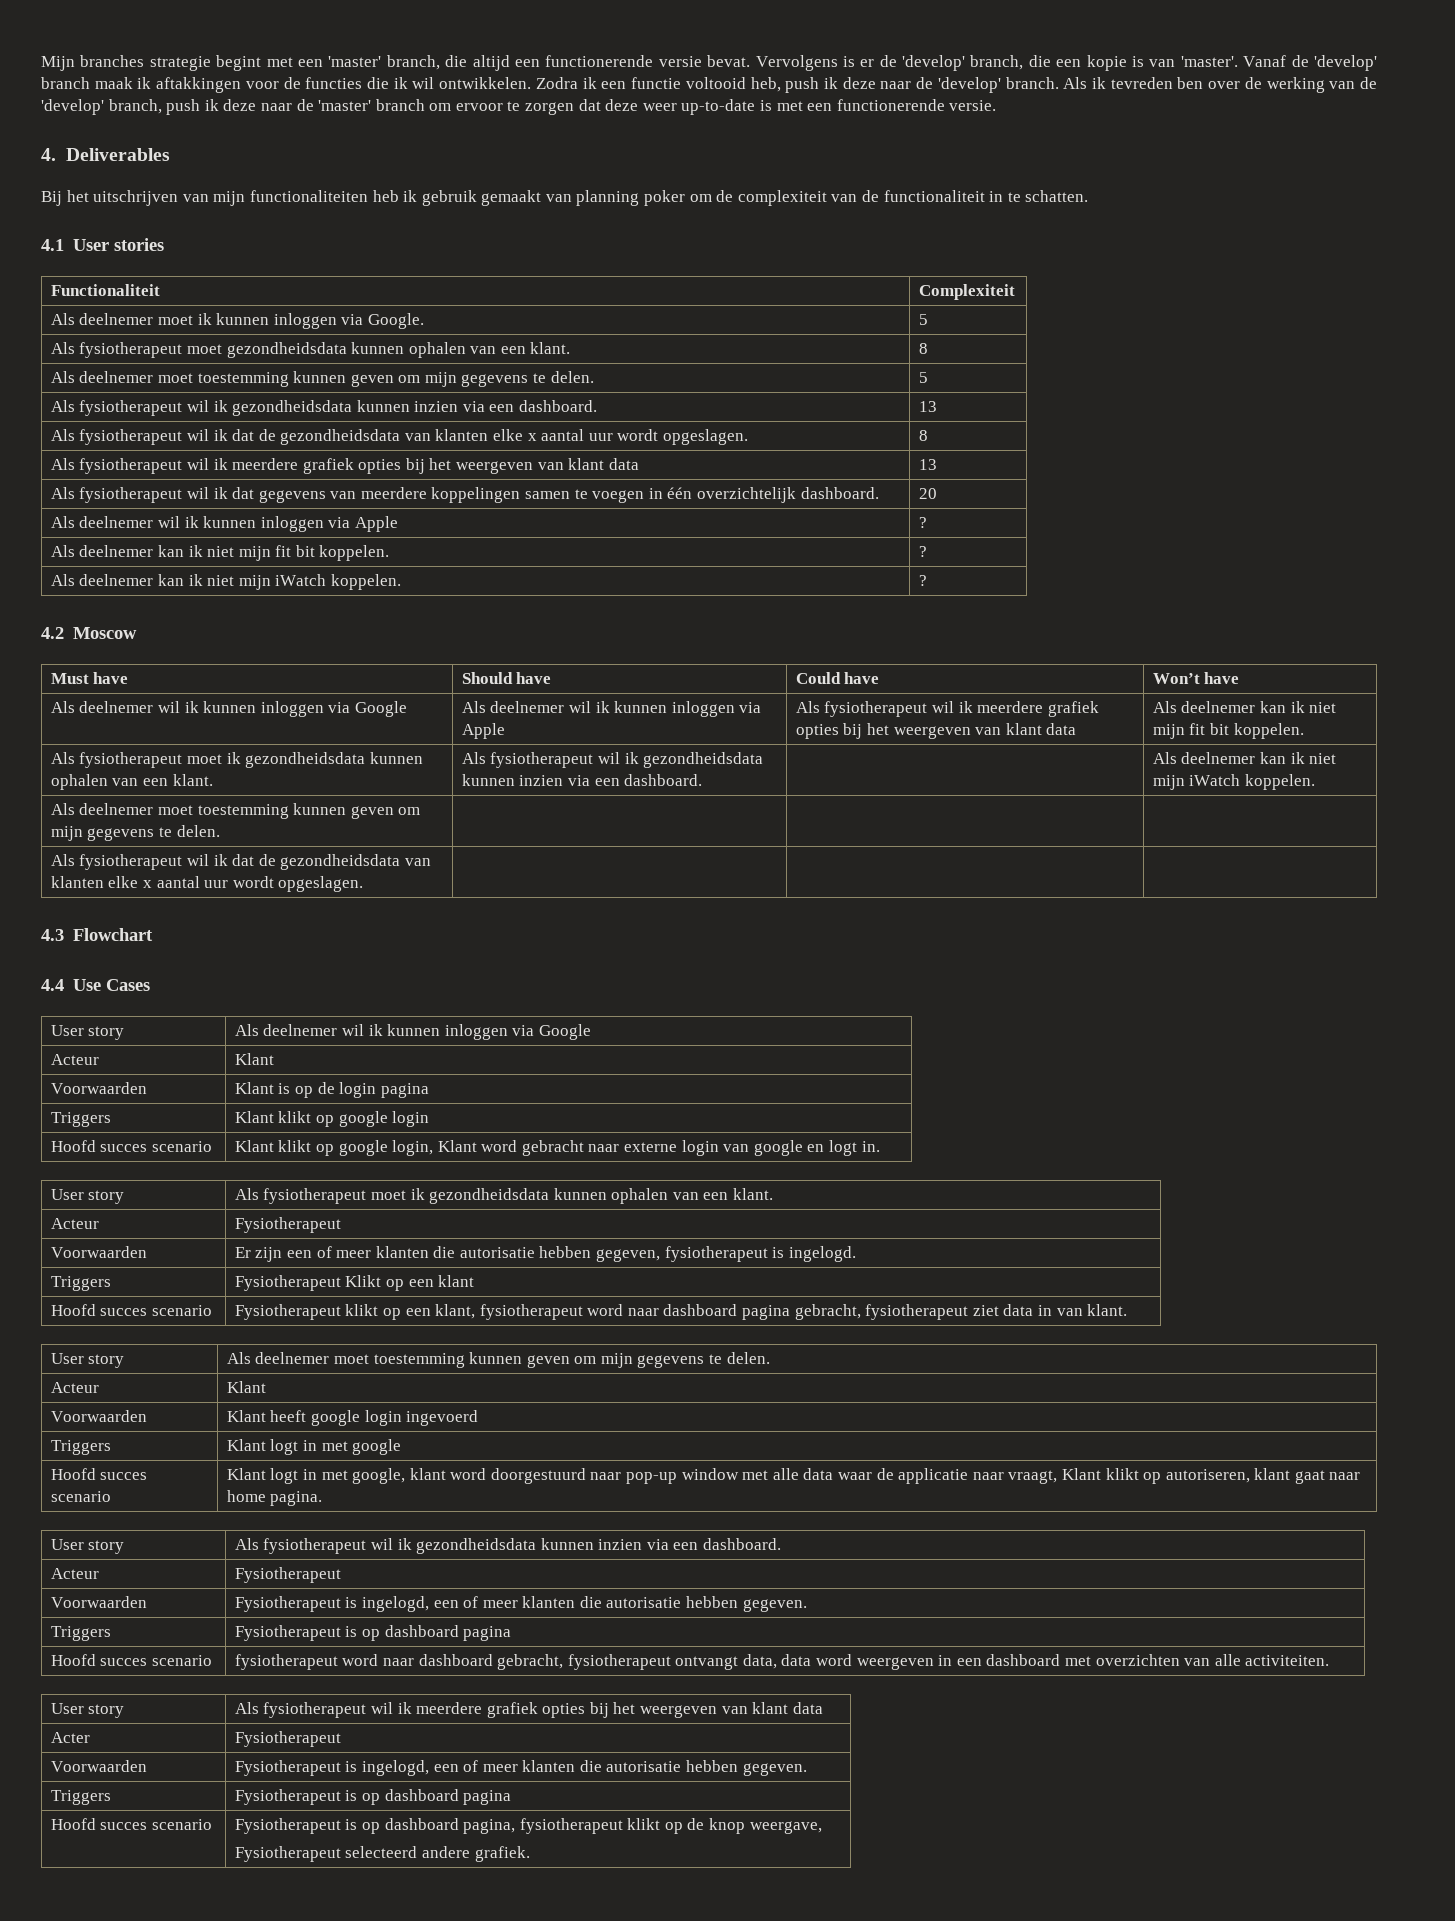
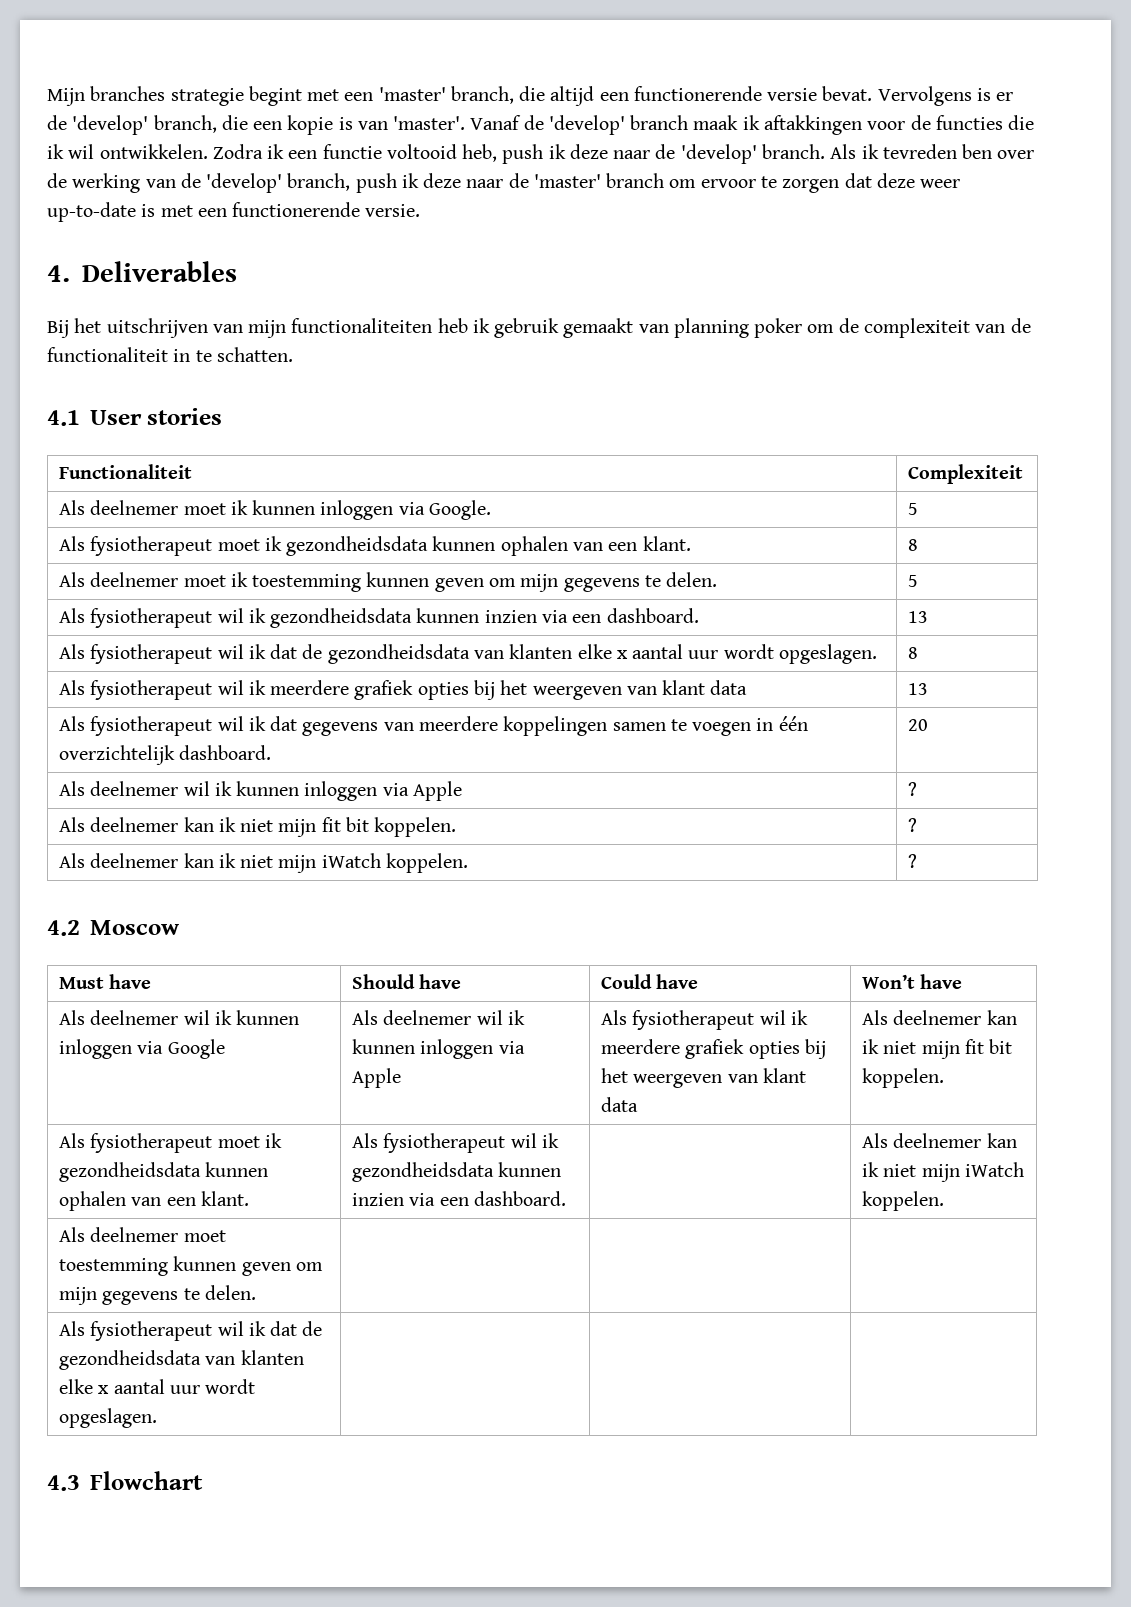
(222, 349) none -> [264,536,282,551] ik
(193, 378) none -> [230,572,248,587] ik
[41,979,150,991] [50,1025,125,1040] [234,1024,591,1040] [50,1054,99,1065] [234,1053,274,1065] [50,1082,147,1094] [234,1082,429,1098] [50,1112,111,1127] [234,1111,430,1127] [50,1140,212,1152] [234,1140,880,1156] [50,1189,125,1204] [234,1188,774,1204] [50,1218,99,1229] [234,1217,341,1233] [50,1246,147,1258] [234,1246,856,1262] [50,1276,111,1291] [234,1275,475,1291] [50,1304,212,1316] [234,1304,1128,1320] [50,1353,125,1368] [226,1352,770,1368] [50,1382,99,1393] [226,1381,266,1393] [50,1410,147,1422] [226,1410,479,1426] [50,1440,111,1455] [226,1439,402,1455] [50,1468,148,1480] [50,1491,111,1502] [226,1468,1361,1484] [226,1490,323,1506] [50,1539,125,1554] [234,1538,782,1554] [50,1568,99,1579] [234,1567,341,1583] [50,1596,147,1608] [234,1596,807,1612] [50,1626,111,1641] [234,1625,512,1641] [50,1654,212,1666] [234,1654,1330,1670] [50,1703,125,1718] [234,1702,823,1718] [50,1732,90,1743] [234,1731,341,1747] [50,1760,147,1772] [234,1760,807,1776] [50,1790,111,1805] [234,1789,512,1805] [50,1818,212,1830] [234,1818,822,1834] [234,1846,530,1862] // 4.4 Use Cases // User story | Als deelnemer wil ik kunnen inloggen via Google // Acteur | Klant // Voorwaarden | Klant is op de login pagina // Triggers | Klant klikt op google login // Hoofd succes scenario | Klant klikt op google login, Klant word gebracht naar externe login van google en logt in. // User story | Als fysiotherapeut moet ik gezondheidsdata kunnen ophalen van een klant. // Acteur | Fysiotherapeut // Voorwaarden | Er zijn een of meer klanten die autorisatie hebben gegeven, fysiotherapeut is ingelogd. // Triggers | Fysiotherapeut Klikt op een klant // Hoofd succes scenario | Fysiotherapeut klikt op een klant, fysiotherapeut word naar dashboard pagina gebracht, fysiotherapeut ziet data in van klant. // User story | Als deelnemer moet toestemming kunnen geven om mijn gegevens te delen. // Acteur | Klant // Voorwaarden | Klant heeft google login ingevoerd // Triggers | Klant logt in met google // Hoofd succes scenario | Klant logt in met google, klant word doorgestuurd naar pop-up window met alle data waar de applicatie naar vraagt, Klant klikt op autoriseren, klant gaat naar home pagina. // User story | Als fysiotherapeut wil ik gezondheidsdata kunnen inzien via een dashboard. // Acteur | Fysiotherapeut // Voorwaarden | Fysiotherapeut is ingelogd, een of meer klanten die autorisatie hebben gegeven. // Triggers | Fysiotherapeut is op dashboard pagina // Hoofd succes scenario | fysiotherapeut word naar dashboard gebracht, fysiotherapeut ontvangt data, data word weergeven in een dashboard met overzichten van alle activiteiten. // User story | Als fysiotherapeut wil ik meerdere grafiek opties bij het weergeven van klant data // Acter | Fysiotherapeut // Voorwaarden | Fysiotherapeut is ingelogd, een of meer klanten die autorisatie hebben gegeven. // Triggers | Fysiotherapeut is op dashboard pagina // Hoofd succes scenario | Fysiotherapeut is op dashboard pagina, fysiotherapeut klikt op de knop weergave, // Fysiotherapeut selecteerd andere grafiek. -> (203, 1480) none

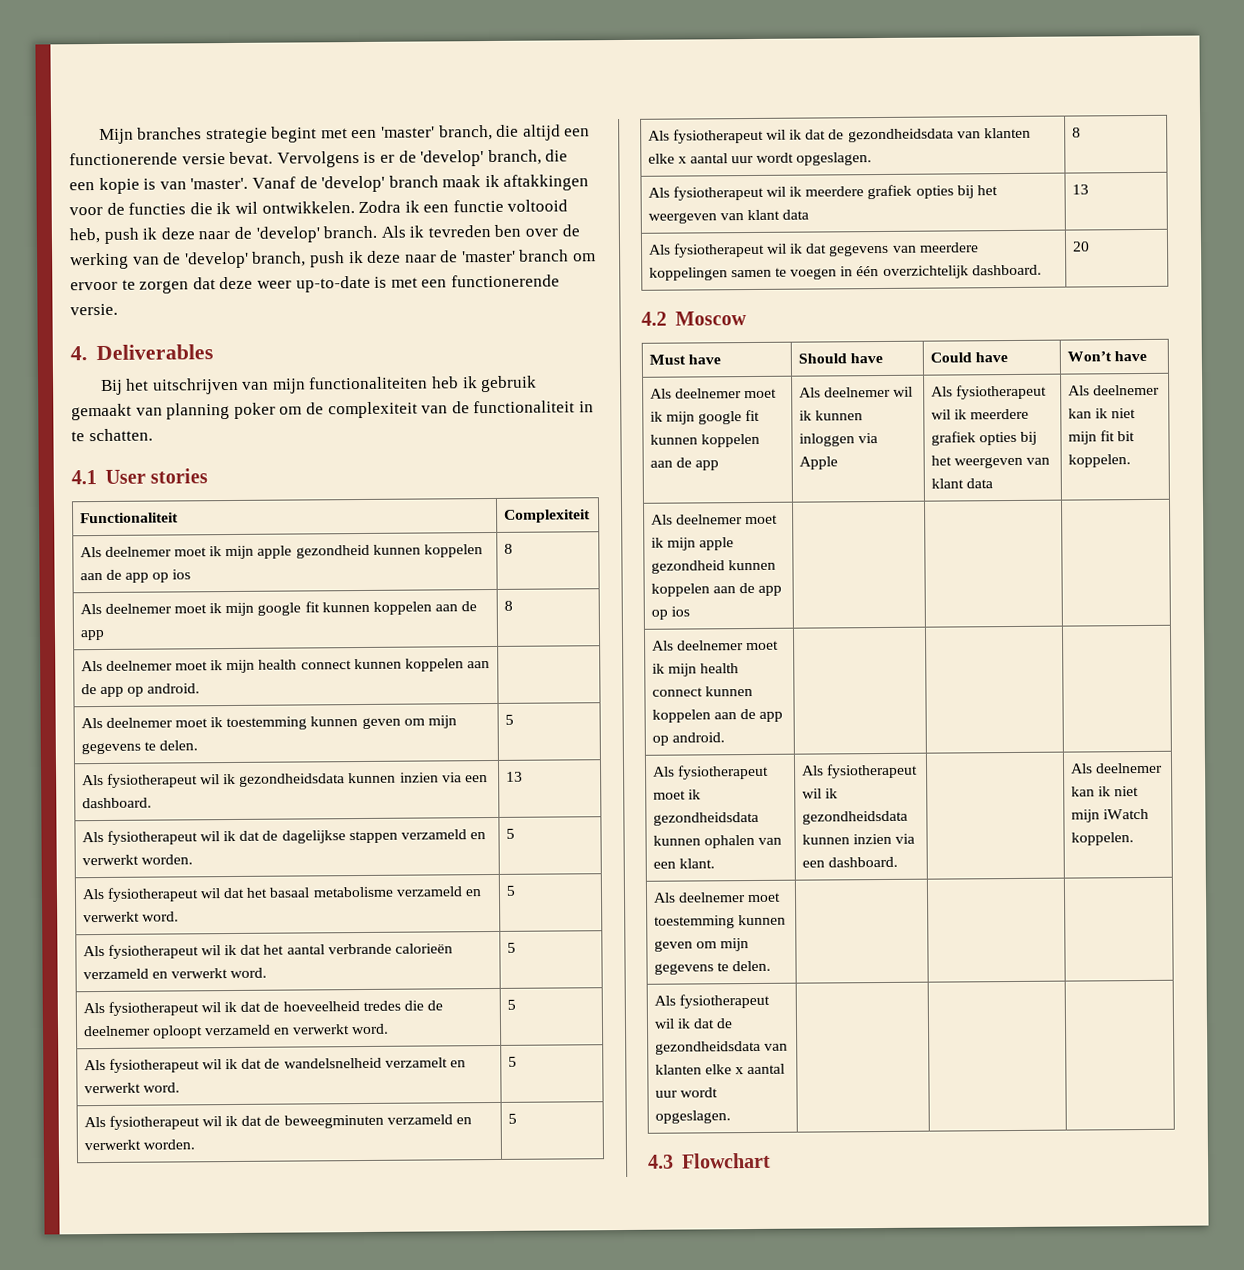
[252,500,492,520] [908,503,919,515] [59,536,691,556] [908,539,919,551] kunnen inloggen via Google. | 5 // Als fysiotherapeut moet ik gezondheidsdata kunnen ophalen van een klant. | 8 -> [225,544,484,560] [79,569,192,583] [503,543,513,554] [79,601,478,617] [79,629,105,641] [503,600,513,611] [80,658,491,674] [80,683,201,698] mijn apple gezondheid kunnen koppelen aan de app op ios | 8 // Als deelnemer moet ik mijn google fit kunnen koppelen aan de app | 8 // Als deelnemer moet ik mijn health connect kunnen koppelen aan de app op android. |
(929, 617) none -> [81,829,487,845] [81,854,193,866] [505,828,515,839] [81,886,483,902] [82,911,179,923] [505,885,515,896] [82,943,454,959] [82,967,268,980] [506,942,516,953] [82,1000,444,1016] [82,1023,390,1039] [506,999,516,1010] [83,1057,467,1073] [83,1082,180,1094] [507,1056,517,1067] [83,1114,473,1130] [83,1139,195,1151] [507,1113,517,1124] // Als fysiotherapeut wil ik dat de dagelijkse stappen verzameld en verwerkt worden. | 5 // Als fysiotherapeut wil dat het basaal metabolisme verzameld en verwerkt word. | 5 // Als fysiotherapeut wil ik dat het aantal verbrande calorieën verzameld en verwerkt word. | 5 // Als fysiotherapeut wil ik dat de hoeveelheid tredes die de deelnemer oploopt verzameld en verwerkt word. | 5 // Als fysiotherapeut wil ik dat de wandelsnelheid verzamelt en verwerkt word. | 5 // Als fysiotherapeut wil ik dat de beweegminuten verzameld en verwerkt worden. | 5
[59,781,463,801] [908,782,918,796] [59,817,457,837] [908,818,918,832] [59,853,469,873] [908,854,918,868] // Als deelnemer wil ik kunnen inloggen via Apple | ? // Als deelnemer kan ik niet mijn fit bit koppelen. | ? // Als deelnemer kan ik niet mijn iWatch koppelen. | ? -> (1090, 246) none
[183,1010,300,1025] [59,1039,225,1059] wil ik kunnen inloggen via Google -> [743,388,777,399] [649,409,761,425] [649,433,760,448] [649,457,719,471] moet ik mijn google fit kunnen koppelen aan de app
(945, 1078) none -> [650,514,778,525] [650,537,734,551] [650,559,776,574] [650,582,783,597] [650,606,690,620] [651,640,779,651] [651,663,739,677] [651,686,753,697] [651,708,784,723] [651,732,725,746] // Als deelnemer moet ik mijn apple gezondheid kunnen koppelen aan de app op ios | | | // Als deelnemer moet ik mijn health connect kunnen koppelen aan de app op android. | | |

